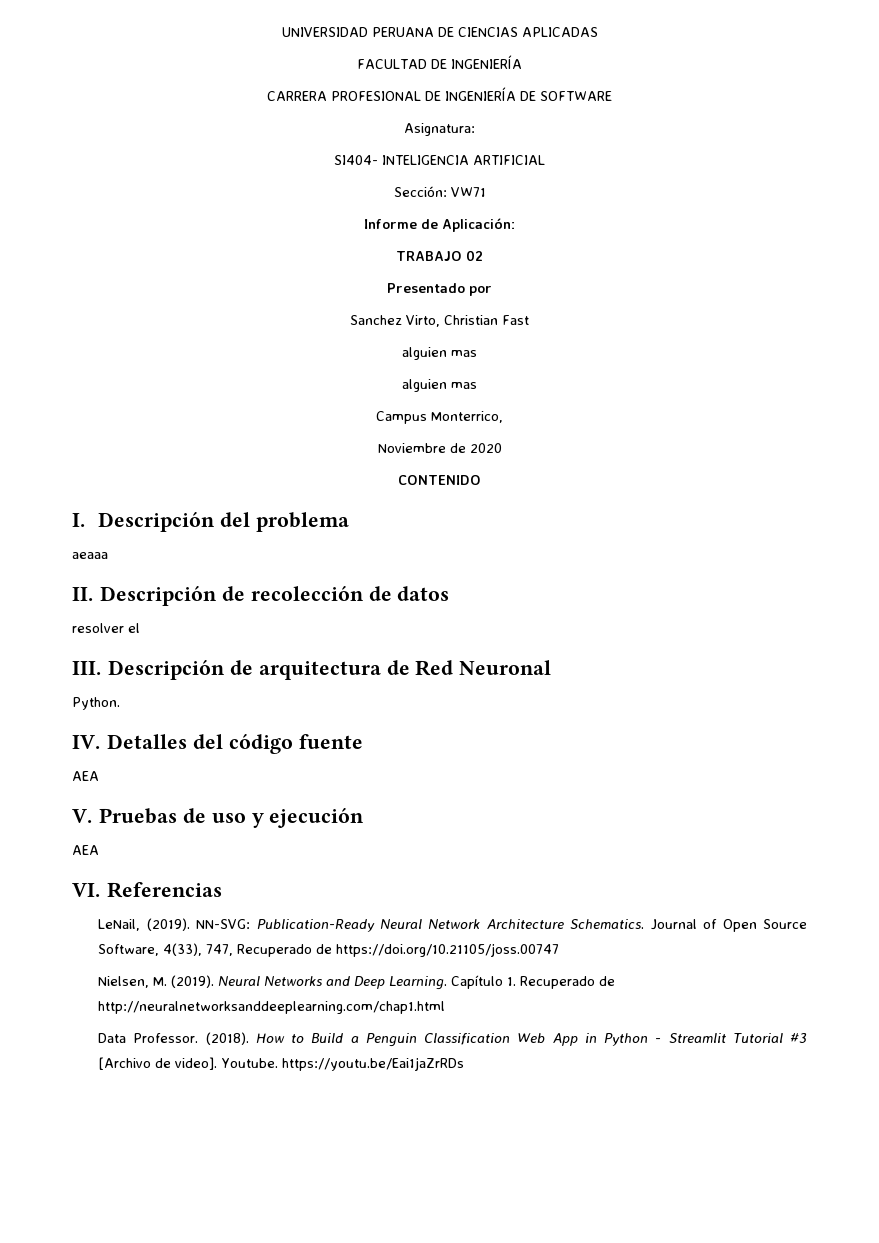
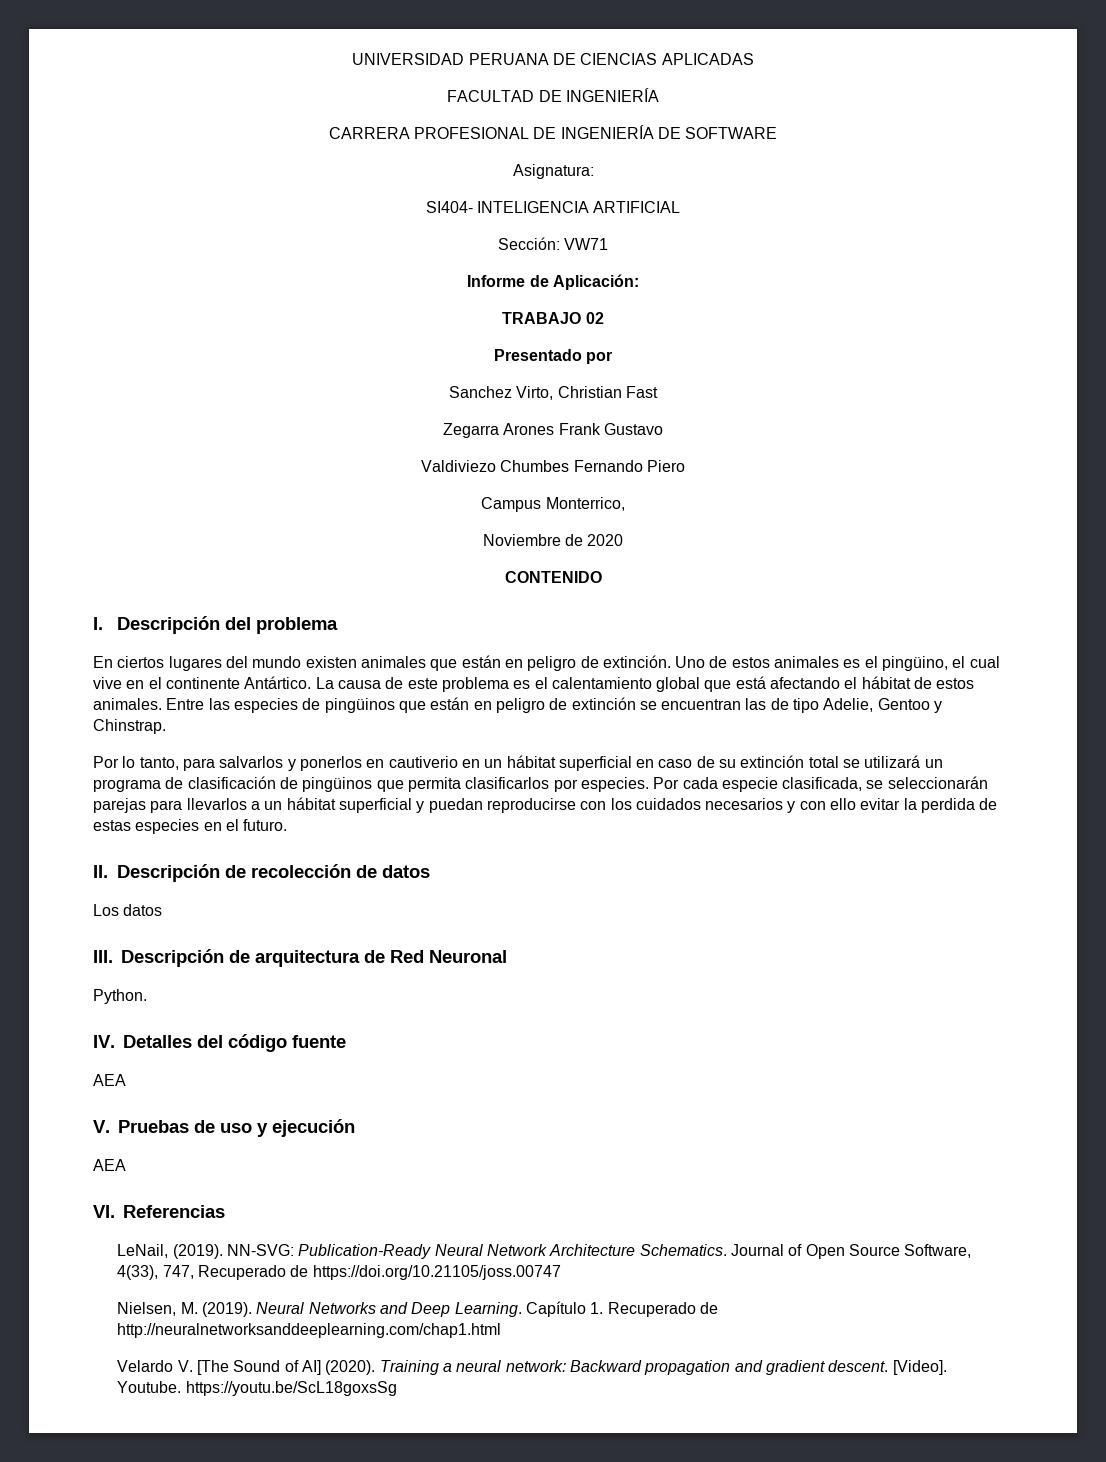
[402,347,477,360] [402,379,477,392] alguien mas // alguien mas -> [443,423,663,438] [421,460,685,472] Zegarra Arones Frank Gustavo // Valdiviezo Chumbes Fernando Piero
[72,552,108,559] aeaaa -> [93,655,1000,671] [93,676,975,692] [93,697,943,713] [93,719,166,734] [93,755,943,771] [93,776,988,792] [93,797,998,813] [93,819,288,834] En ciertos lugares del mundo existen animales que están en peligro de extinción. Uno de estos animales es el pingüino, el cual vive en el continente Antártico. La causa de este problema es el calentamiento global que está afectando el hábitat de estos animales. Entre las especies de pingüinos que están en peligro de extinción se encuentran las de tipo Adelie, Gentoo y Chinstrap. // Por lo tanto, para salvarlos y ponerlos en cautiverio en un hábitat superficial en caso de su extinción total se utilizará un programa de clasificación de pingüinos que permita clasificarlos por especies. Por cada especie clasificada, se seleccionarán parejas para llevarlos a un hábitat superficial y puedan reproducirse con los cuidados necesarios y con ello evitar la perdida de estas especies en el futuro.
[72,623,140,633] resolver el -> [93,904,163,916] Los datos
[98,1032,807,1047] [98,1057,465,1071] Data Professor. (2018). How to Build a Penguin Classification Web App in Python - Streamlit Tutorial #3 [Archivo de video]. Youtube. https://youtu.be/Eai1jaZrRDs -> [117,1360,947,1375] [117,1381,397,1396] Velardo V. [The Sound of AI] (2020). Training a neural network: Backward propagation and gradient descent. [Video]. Youtube. https://youtu.be/ScL18goxsSg

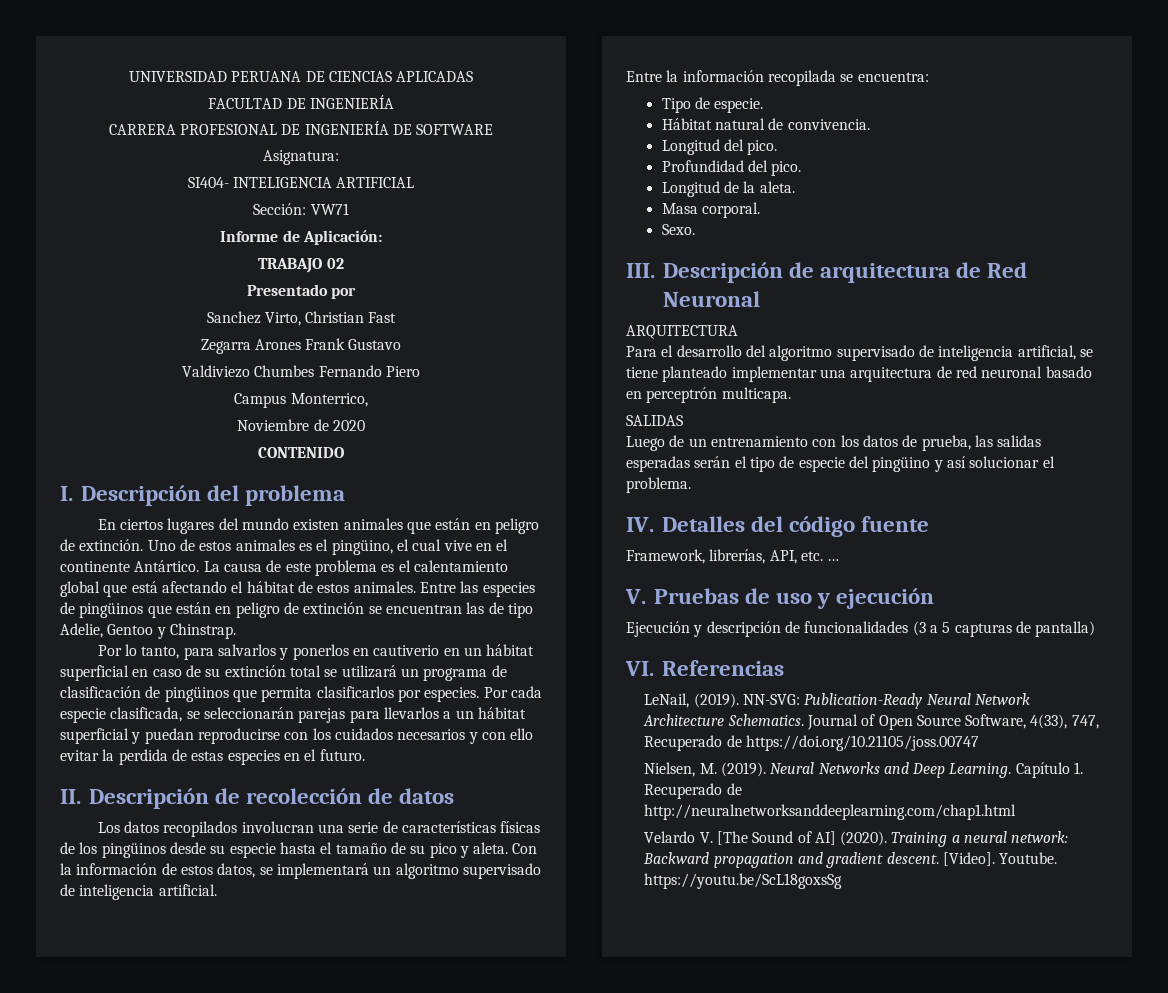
(163, 910) none -> [163,821,541,837] [60,842,538,858] [60,863,541,879] [60,884,217,900] [626,70,929,86] [661,97,764,113] [661,118,870,130] [661,139,778,155] [661,160,802,176] [661,181,795,197] [661,202,761,218] [661,224,695,235] recopilados involucran una serie de características físicas de los pingüinos desde su especie hasta el tamaño de su pico y aleta. Con la información de estos datos, se implementará un algoritmo supervisado de inteligencia artificial. // Entre la información recopilada se encuentra: // Tipo de especie. // Hábitat natural de convivencia. // Longitud del pico. // Profundidad del pico. // Longitud de la aleta. // Masa corporal. // Sexo.
[93,989,147,1004] Python. -> [626,325,738,339] [626,345,1093,361] [626,366,1092,382] [626,387,791,403] [626,415,683,426] [626,435,1042,451] [626,456,1055,472] [626,477,691,493] ARQUITECTURA // Para el desarrollo del algoritmo supervisado de inteligencia artificial, se tiene planteado implementar una arquitectura de red neuronal basado en perceptrón multicapa. // SALIDAS // Luego de un entrenamiento con los datos de prueba, las salidas esperadas serán el tipo de especie del pingüino y así solucionar el problema.
[93,1074,126,1086] AEA -> [626,549,840,564] Framework, librerías, API, etc. …
[93,1159,126,1171] AEA -> [626,621,1096,637] Ejecución y descripción de funcionalidades (3 a 5 capturas de pantalla)

